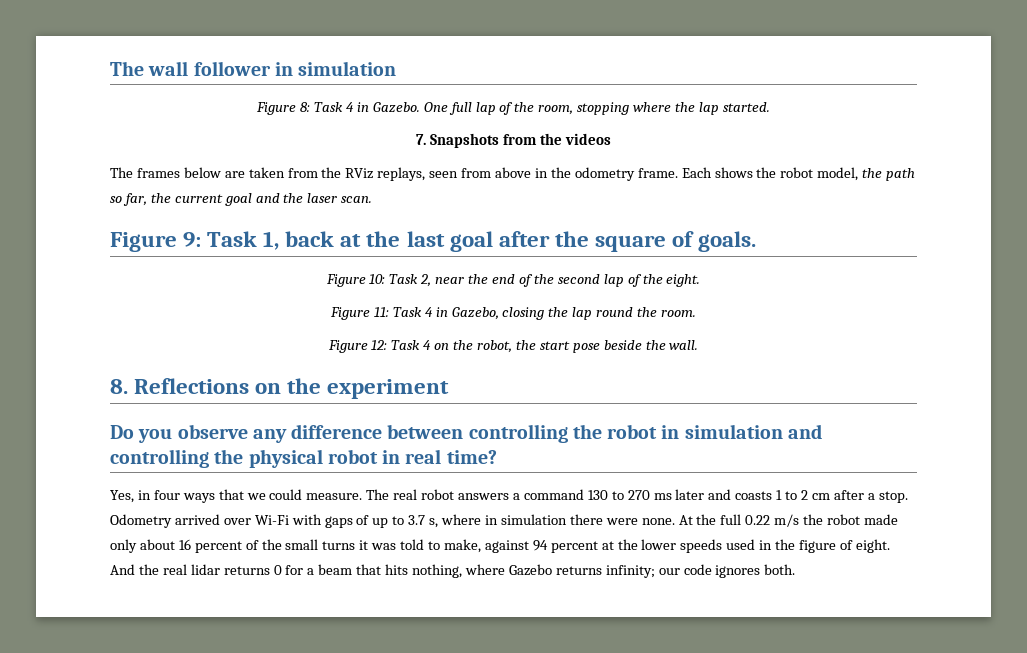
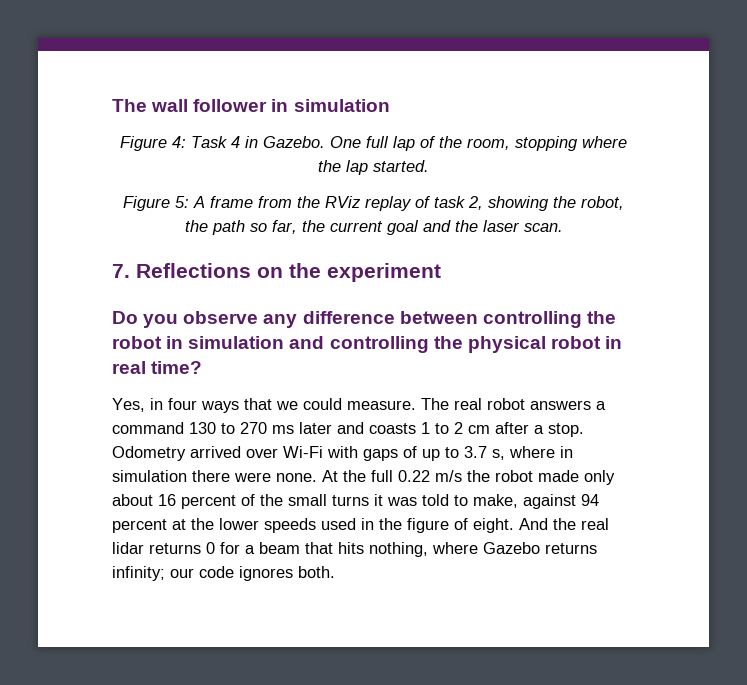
[300,102,311,112] 8: -> [172,136,186,148] 4:
[416,133,611,148] [110,167,859,181] 7. Snapshots from the videos // The frames below are taken from the RViz replays, seen from above in the odometry frame. Each shows the robot model, -> [123,196,624,211] Figure 5: A frame from the RViz replay of task 2, showing the robot,
[110,231,756,252] [325,274,701,287] [329,307,697,320] [327,340,699,353] [110,379,128,394] Figure 9: Task 1, back at the last goal after the square of goals. // Figure 10: Task 2, near the end of the second lap of the eight. // Figure 11: Task 4 in Gazebo, closing the lap round the room. // Figure 12: Task 4 on the robot, the start pose beside the wall. // 8. -> [112,264,130,278] 7.

